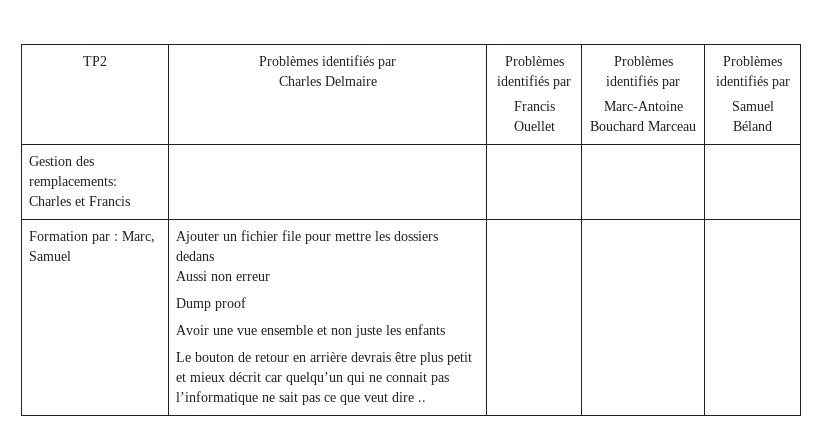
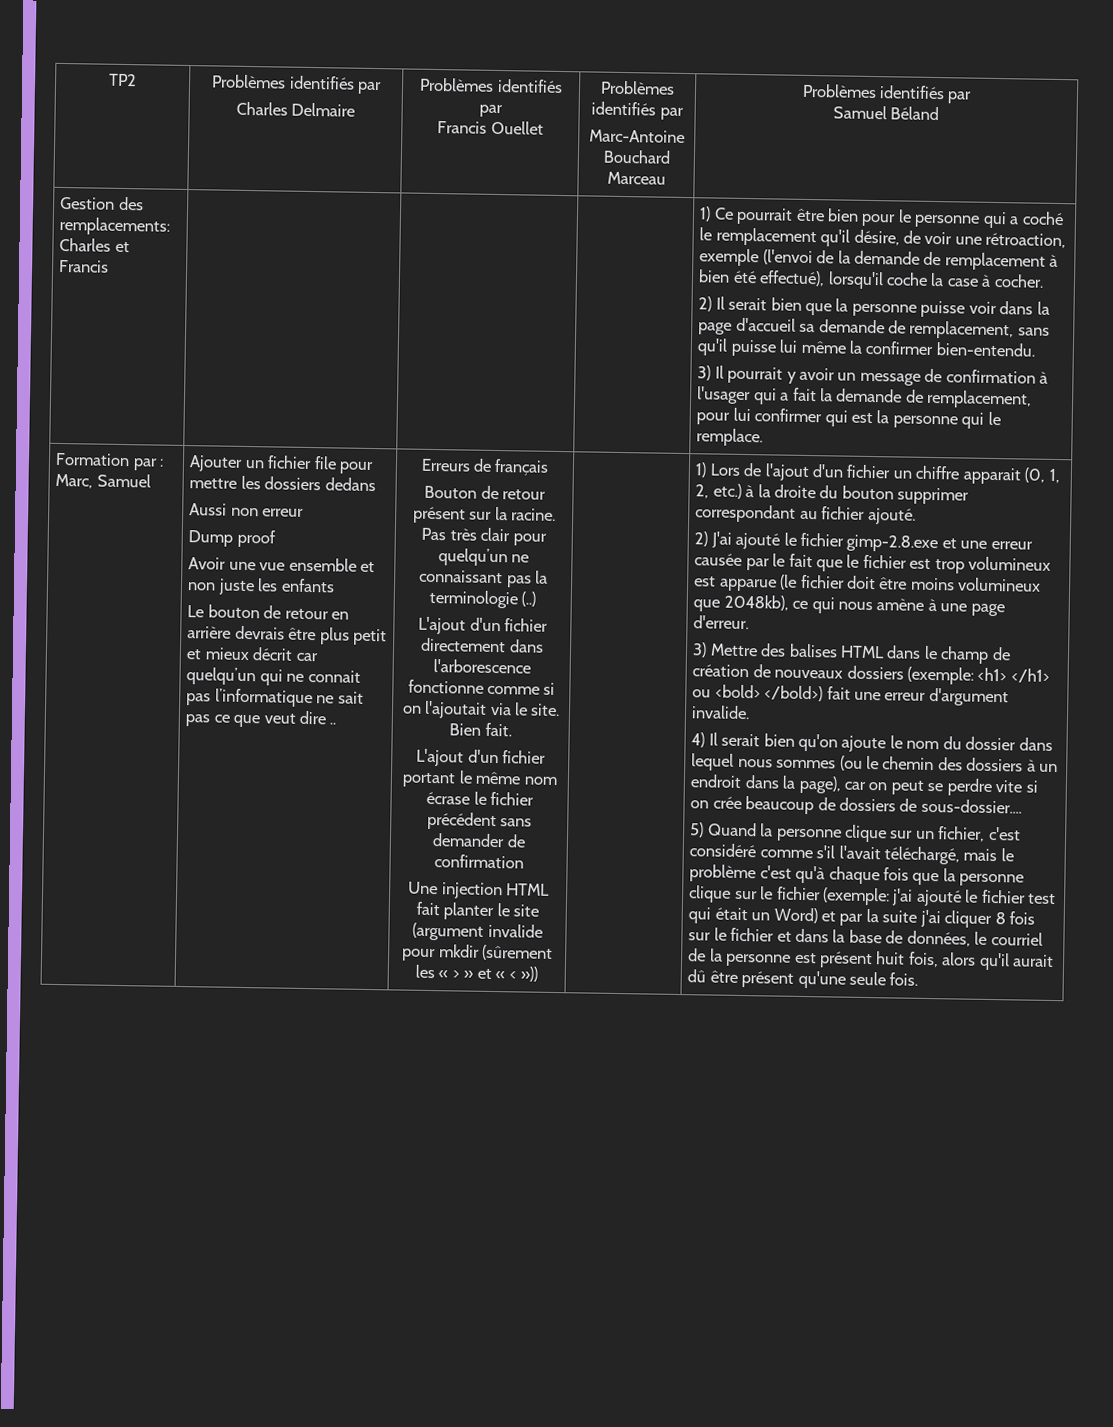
(131, 201) none -> [699,206,1064,229] [699,227,1067,249] [699,248,1059,271] [698,269,1044,290] [698,296,1050,318] [698,317,1050,340] [697,338,1036,357] [697,365,1049,386] [697,386,1033,409] [696,407,1001,429] [696,428,764,447] 1) Ce pourrait être bien pour le personne qui a coché le remplacement qu'il désire, de voir une rétroaction, exemple (l'envoi de la demande de remplacement à bien été effectué), lorsqu'il coche la case à cocher. // 2) Il serait bien que la personne puisse voir dans la page d'accueil sa demande de remplacement, sans qu'il puisse lui même la confirmer bien-entendu. // 3) Il pourrait y avoir un message de confirmation à l'usager qui a fait la demande de remplacement, pour lui confirmer qui est la personne qui le remplace.
(427, 401) | | -> [420,458,550,476] [424,485,546,500] [412,506,557,524] [421,527,547,546] [437,548,530,567] [419,569,548,588] [428,589,537,609] [418,616,548,635] [420,637,544,653] [432,659,531,674] [407,679,556,695] [401,700,561,719] [449,722,512,737] [416,748,546,767] [402,770,557,788] [426,791,534,806] [426,811,533,831] [432,833,526,848] [433,854,524,869] [408,881,550,900] [415,901,540,921] [412,922,543,941] [402,944,553,962] [414,964,539,982] [695,462,1060,485] [695,483,970,505] [695,504,916,525] [694,531,1033,553] [694,553,1052,574] [694,574,1042,592] [693,594,1005,617] [693,615,750,630] [692,642,1011,664] [692,664,1050,685] [692,684,1009,707] [691,705,751,720] [691,732,1053,753] [691,753,1059,773] [690,774,1038,796] [690,796,1022,815] [690,822,1021,843] [689,843,1014,865] [689,864,1025,887] [688,885,1057,907] [688,907,1036,929] [688,927,1043,947] [688,948,1055,971] [687,969,919,989] Erreurs de français // Bouton de retour présent sur la racine. Pas très clair pour quelqu’un ne connaissant pas la terminologie (..) // L'ajout d'un fichier directement dans l'arborescence fonctionne comme si on l'ajoutait via le site. Bien fait. // L'ajout d'un fichier portant le même nom écrase le fichier précédent sans demander de confirmation // Une injection HTML fait planter le site (argument invalide pour mkdir (sûrement les « > » et « < »)) | | 1) Lors de l'ajout d'un fichier un chiffre apparait (0, 1, 2, etc.) à la droite du bouton supprimer correspondant au fichier ajouté. // 2) J'ai ajouté le fichier gimp-2.8.exe et une erreur causée par le fait que le fichier est trop volumineux est apparue (le fichier doit être moins volumineux que 2048kb), ce qui nous amène à une page d'erreur. // 3) Mettre des balises HTML dans le champ de création de nouveaux dossiers (exemple: <h1> </h1> ou <bold> </bold>) fait une erreur d'argument invalide. // 4) Il serait bien qu'on ajoute le nom du dossier dans lequel nous sommes (ou le chemin des dossiers à un endroit dans la page), car on peut se perdre vite si on crée beaucoup de dossiers de sous-dossier.... // 5) Quand la personne clique sur un fichier, c'est considéré comme s'il l'avait téléchargé, mais le problème c'est qu'à chaque fois que la personne clique sur le fichier (exemple: j'ai ajouté le fichier test qui était un Word) et par la suite j'ai cliquer 8 fois sur le fichier et dans la base de données, le courriel de la personne est présent huit fois, alors qu'il aurait dû être présent qu'une seule fois.

